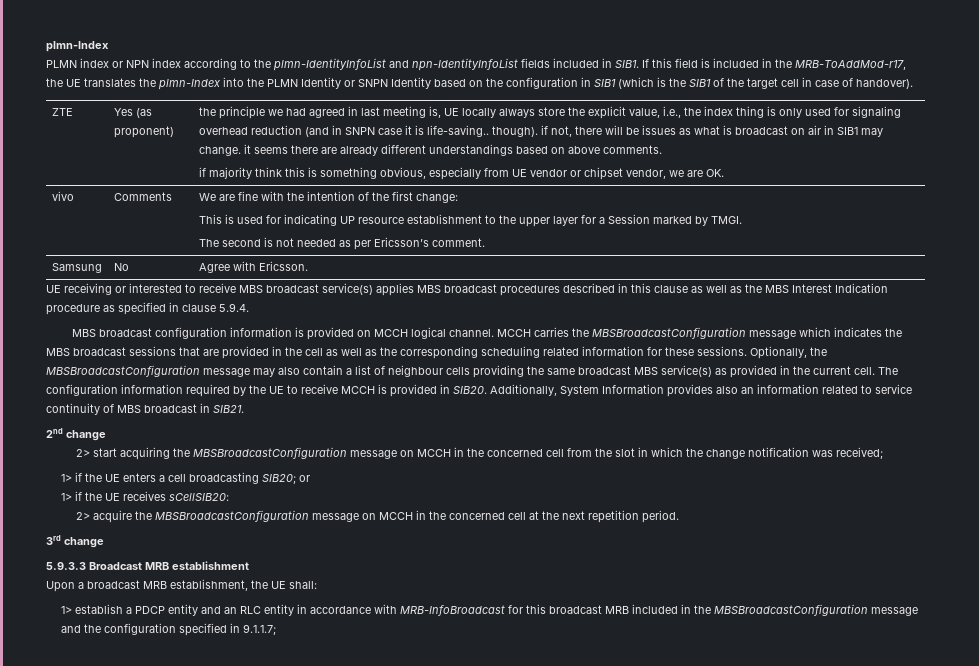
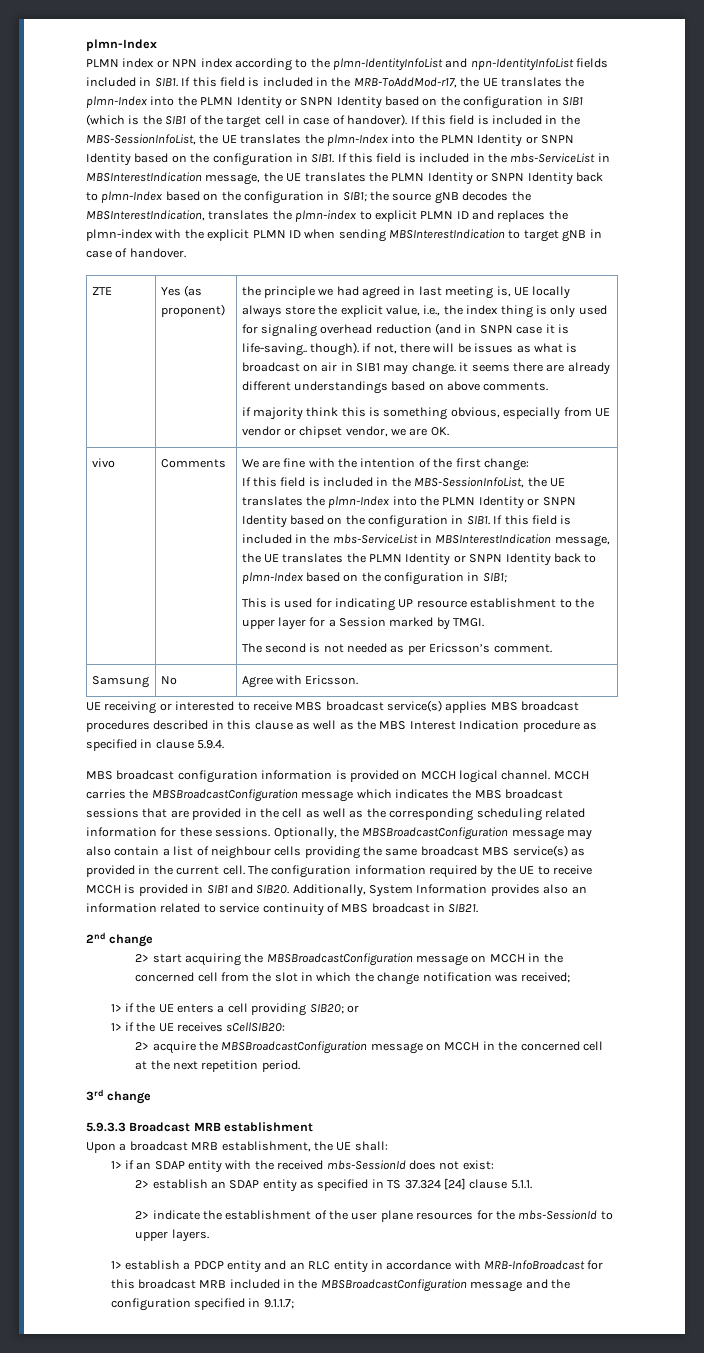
(913, 84) none -> [410,115,580,125] [86,134,575,147] [86,153,610,166] [86,172,604,185] [86,191,531,204] [86,210,568,222] [86,229,602,242] [86,248,186,258] If this field is included in the MBS-SessionInfoList, the UE translates the plmn-Index into the PLMN Identity or SNPN Identity based on the configuration in SIB1. If this field is included in the mbs-ServiceList in MBSInterestIndication message, the UE translates the PLMN Identity or SNPN Identity back to plmn-Index based on the configuration in SIB1; the source gNB decodes the MBSInterestIndication, translates the plmn-index to explicit PLMN ID and replaces the plmn-index with the explicit PLMN ID when sending MBSInterestIndication to target gNB in case of handover.
(458, 198) none -> [241,477,565,488] [241,496,576,509] [241,515,572,528] [241,534,610,547] [241,553,597,566] [241,572,507,585] // If this field is included in the MBS-SessionInfoList, the UE translates the plmn-Index into the PLMN Identity or SNPN Identity based on the configuration in SIB1. If this field is included in the mbs-ServiceList in MBSInterestIndication message, the UE translates the PLMN Identity or SNPN Identity back to plmn-Index based on the configuration in SIB1;
(450, 389) none -> [206,884,253,894] SIB1 and
[188,472,259,484] broadcasting -> [251,1003,307,1016] providing
(317, 585) none -> [110,1160,494,1173] [135,1178,532,1192] [135,1210,613,1222] [135,1229,209,1242] // 1> if an SDAP entity with the received mbs-SessionId does not exist: // 2> establish an SDAP entity as specified in TS 37.324 [24] clause 5.1.1. // 2> indicate the establishment of the user plane resources for the mbs-SessionId to upper layers.

